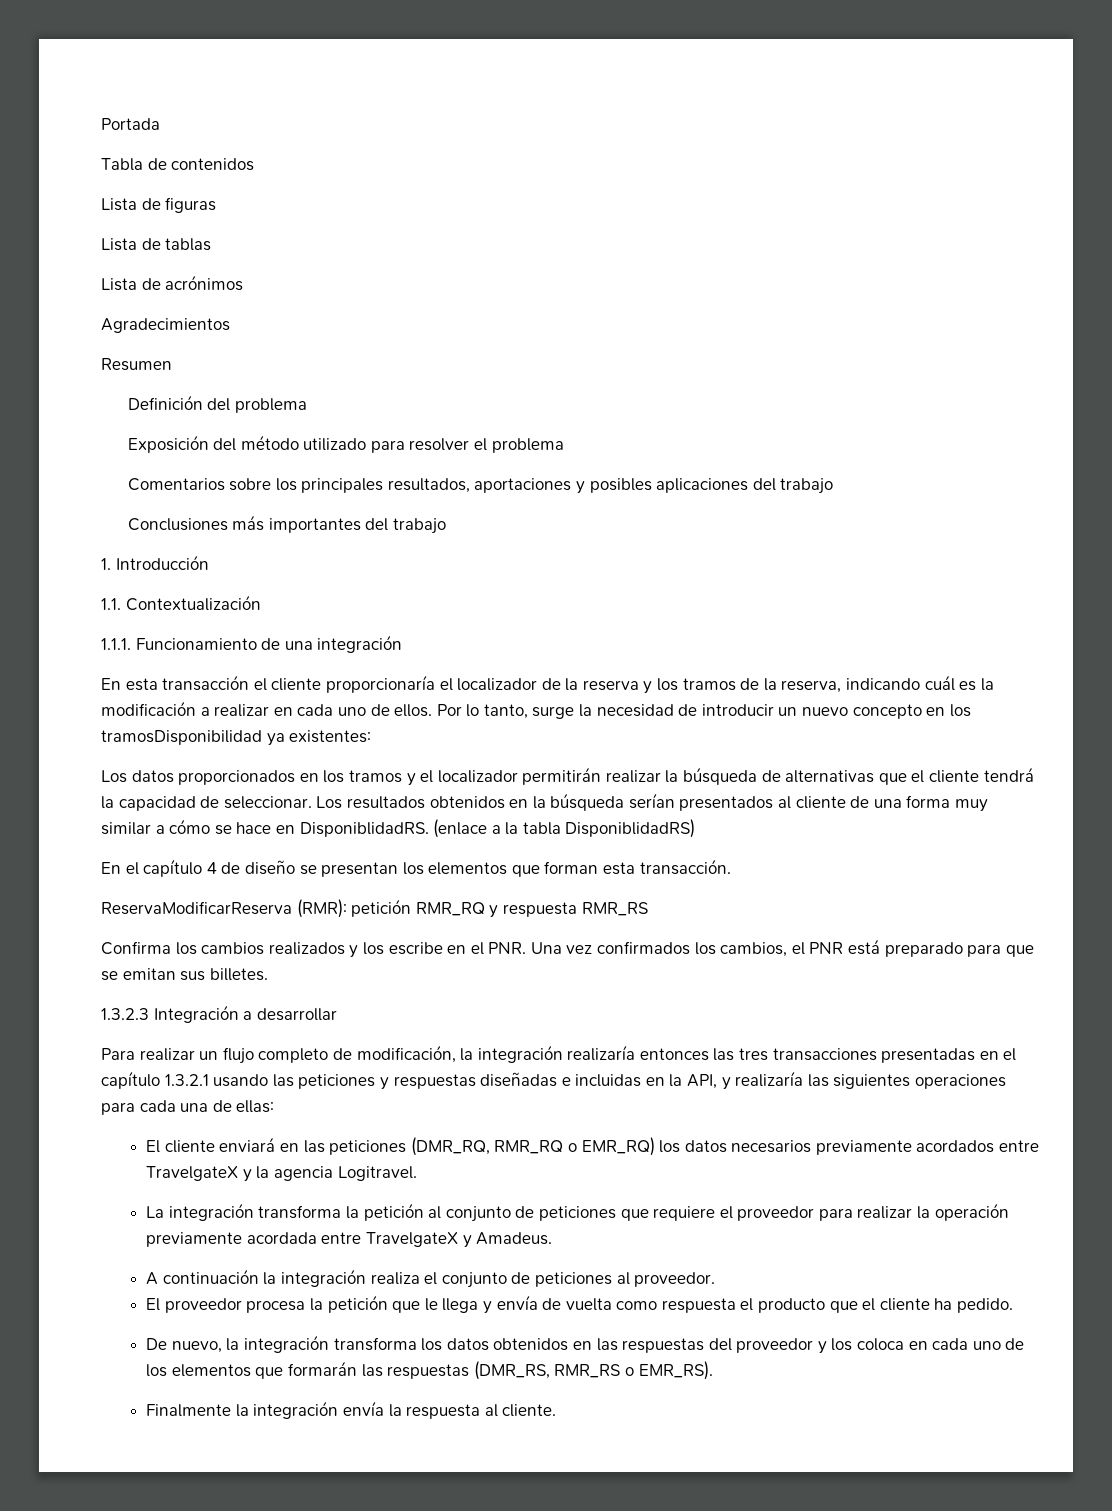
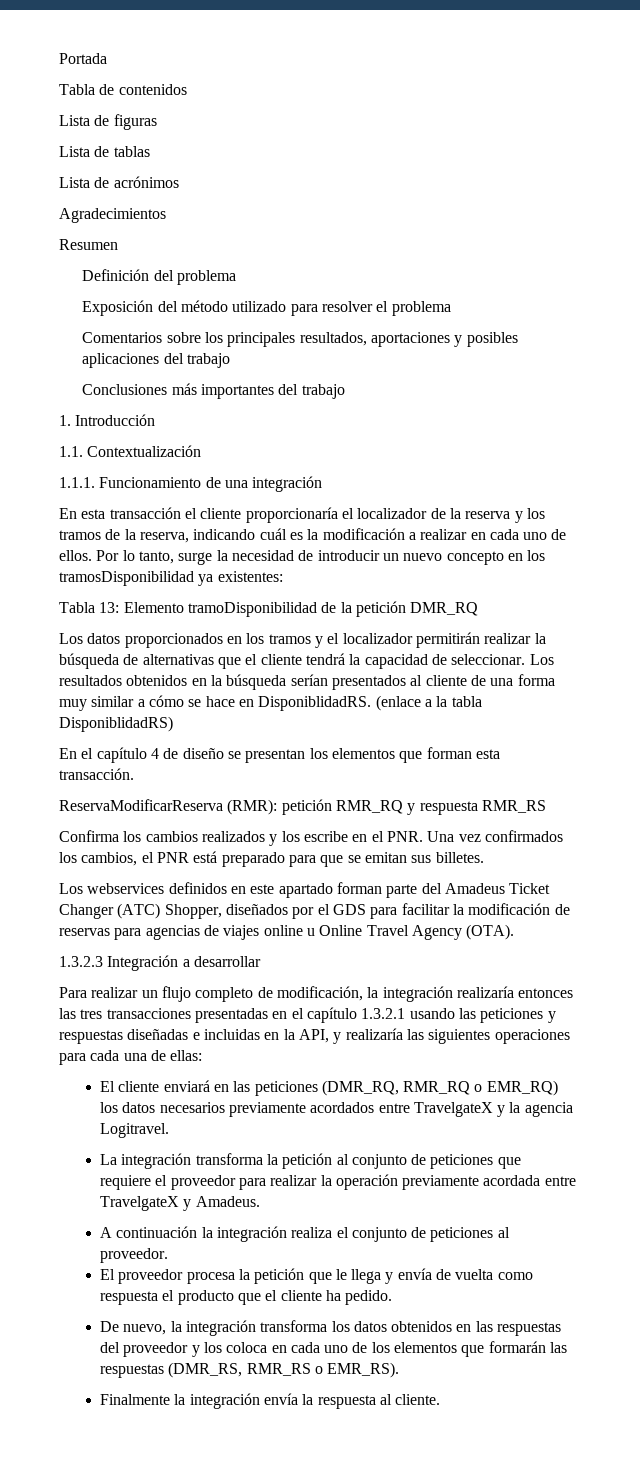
(372, 736) none -> [59,601,479,617] // Tabla 13: Elemento tramoDisponibilidad de la petición DMR_RQ
(268, 974) none -> [59,882,551,898] [59,903,570,919] [59,924,515,940] // Los webservices definidos en este apartado forman parte del Amadeus Ticket Changer (ATC) Shopper, diseñados por el GDS para facilitar la modificación de reservas para agencias de viajes online u Online Travel Agency (OTA).

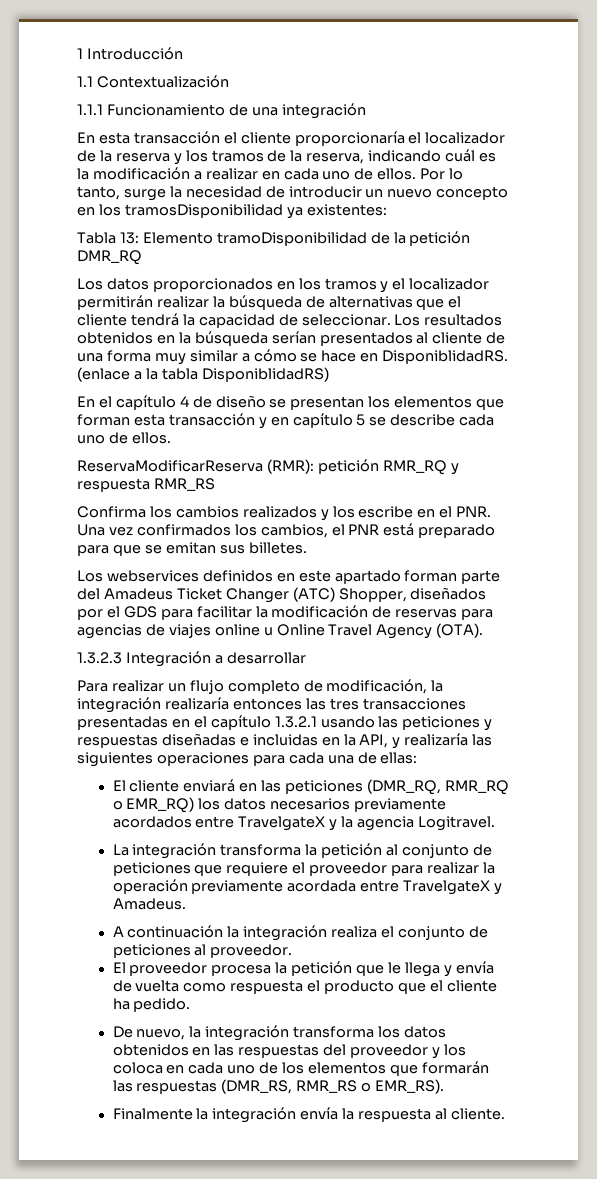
[59,53,107,64] [59,84,187,95] [59,114,157,130] [59,146,150,157] [59,176,179,188] [59,208,166,223] [59,239,118,250] [82,269,236,285] [82,300,451,316] [82,332,518,347] [82,353,230,368] [82,383,345,399] [59,415,71,426] Portada // Tabla de contenidos // Lista de figuras // Lista de tablas // Lista de acrónimos // Agradecimientos // Resumen // Definición del problema // Exposición del método utilizado para resolver el problema // Comentarios sobre los principales resultados, aportaciones y posibles aplicaciones del trabajo // Conclusiones más importantes del trabajo // 1. -> [77,48,83,59] 1
[59,446,83,457] 1.1. -> [77,76,93,87] 1.1
[59,477,95,488] 1.1.1. -> [77,104,103,115] 1.1.1
[59,768,134,780] transacción. -> [168,413,495,429] [77,432,171,444] transacción y en capítulo 5 se describe cada uno de ellos.

